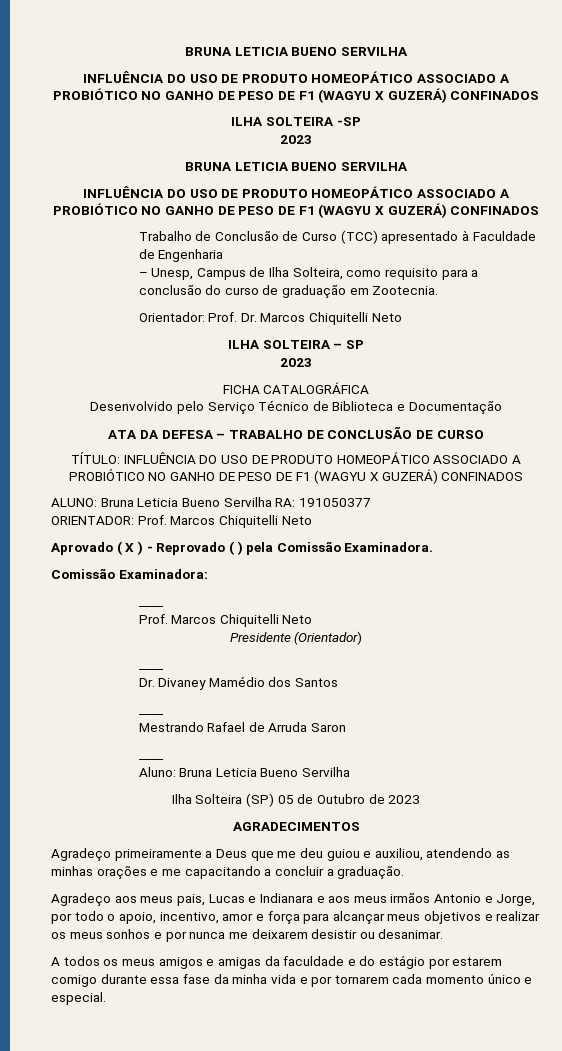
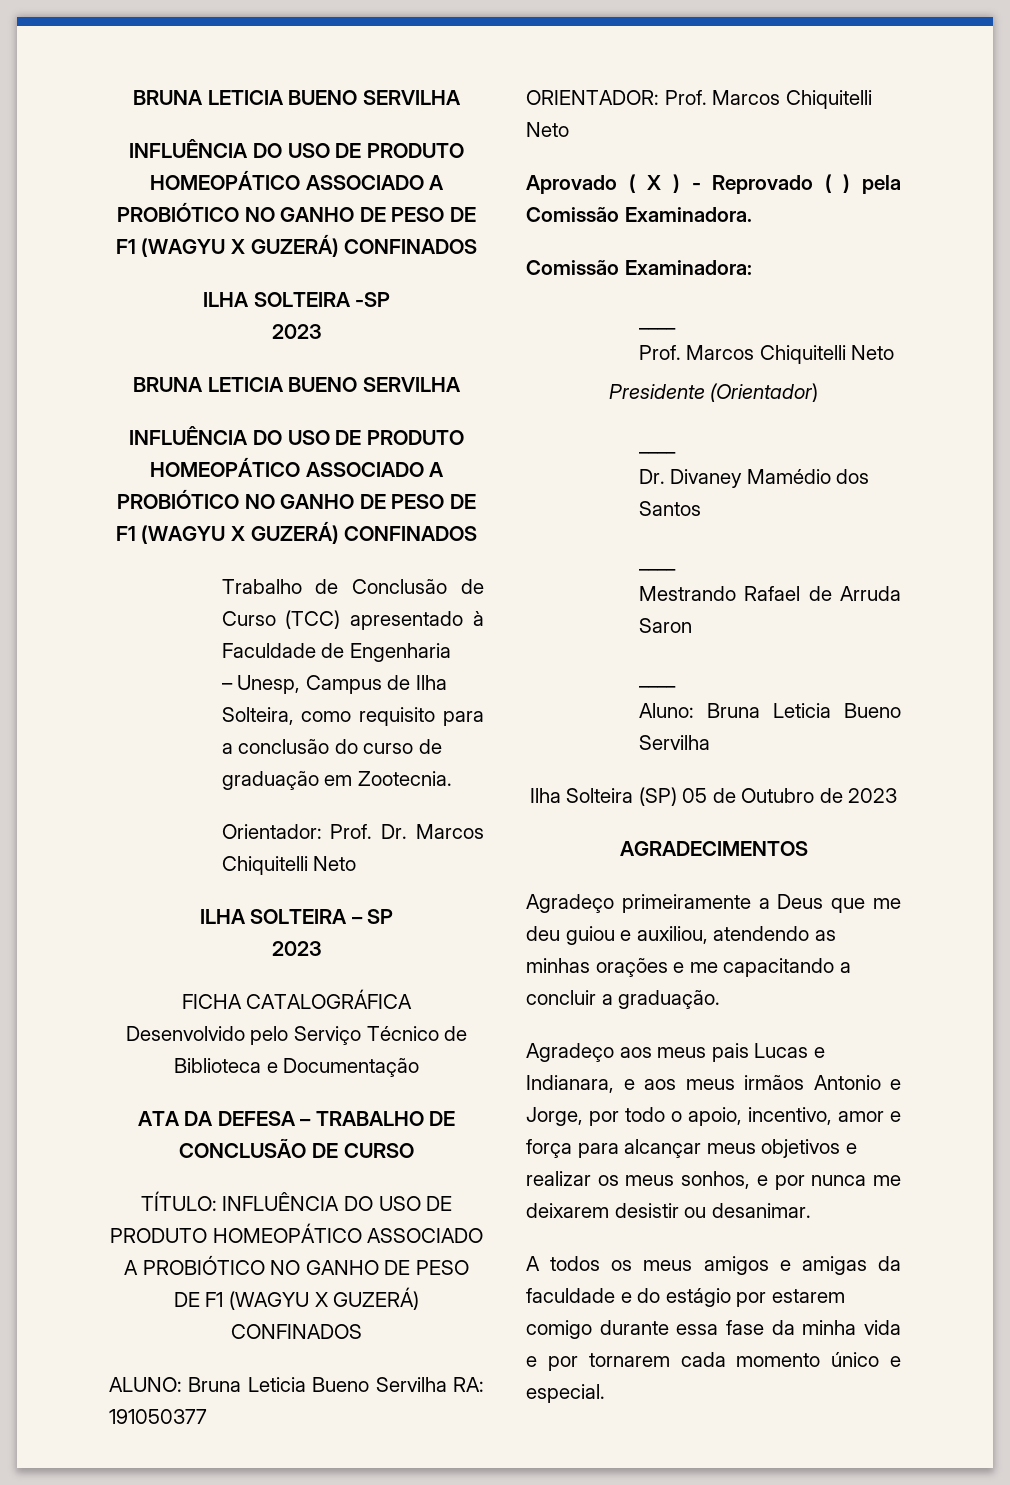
[176,894,205,906] pais, -> [711,1043,749,1062] pais
[259,893,313,903] Indianara -> [526,1075,614,1093] Indianara,
[106,929,151,939] sonhos -> [681,1171,751,1189] sonhos,

